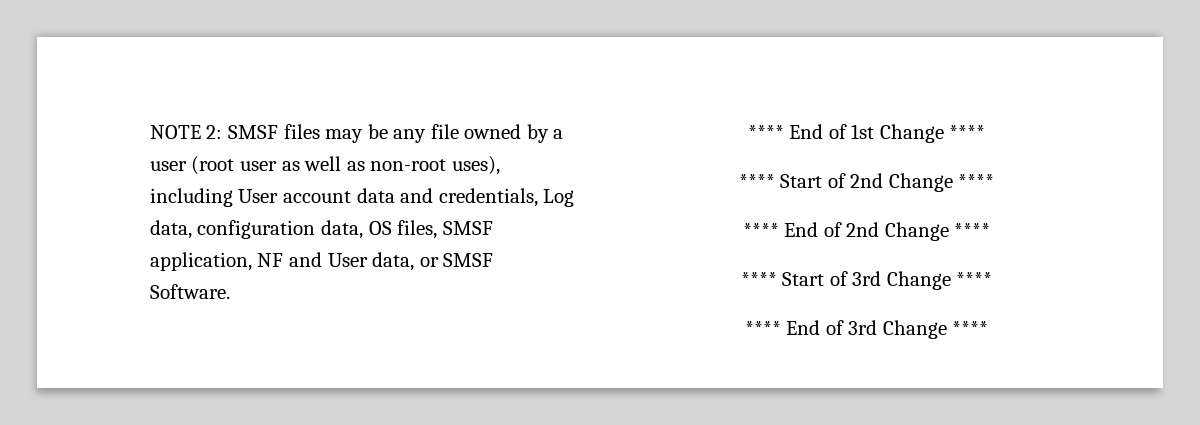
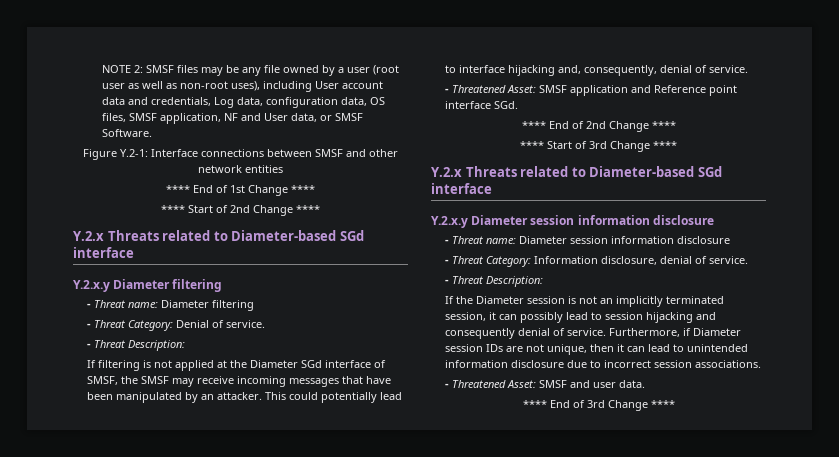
(230, 291) none -> [83,149,398,160] [198,165,283,173] // Figure Y.2-1: Interface connections between SMSF and other network entities
(995, 181) none -> [73,230,364,241] [73,247,134,258] [73,279,223,292] [87,300,255,311] [87,320,266,331] [87,340,186,351] [87,360,387,371] [87,376,392,387] [87,392,403,403] [445,65,749,76] [445,85,738,96] [445,101,519,109] // Y.2.x Threats related to Diameter-based SGd interface // Y.2.x.y Diameter filtering // - Threat name: Diameter filtering // - Threat Category: Denial of service. // - Threat Description: // If filtering is not applied at the Diameter SGd interface of SMSF, the SMSF may receive incoming messages that have been manipulated by an attacker. This could potentially lead to interface hijacking and, consequently, denial of service. // - Threatened Asset: SMSF application and Reference point interface SGd.
(993, 279) none -> [431,166,722,177] [431,183,492,194] [431,215,714,228] [445,236,731,244] [445,256,749,267] [445,276,544,287] [445,296,725,307] [445,312,717,323] [445,328,742,339] [445,344,749,355] [445,360,762,368] [445,380,646,388] // Y.2.x Threats related to Diameter-based SGd interface // Y.2.x.y Diameter session information disclosure // - Threat name: Diameter session information disclosure // - Threat Category: Information disclosure, denial of service. // - Threat Description: // If the Diameter session is not an implicitly terminated session, it can possibly lead to session hijacking and consequently denial of service. Furthermore, if Diameter session IDs are not unique, then it can lead to unintended information disclosure due to incorrect session associations. // - Threatened Asset: SMSF and user data.

